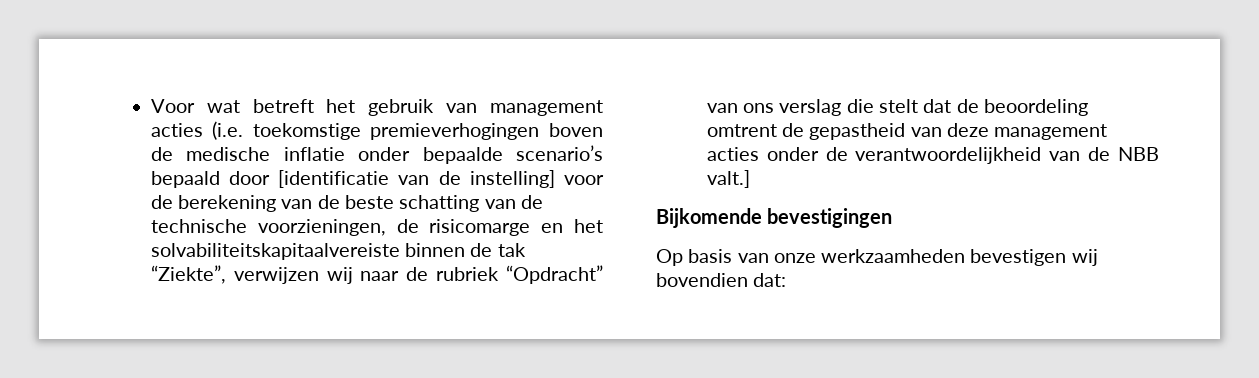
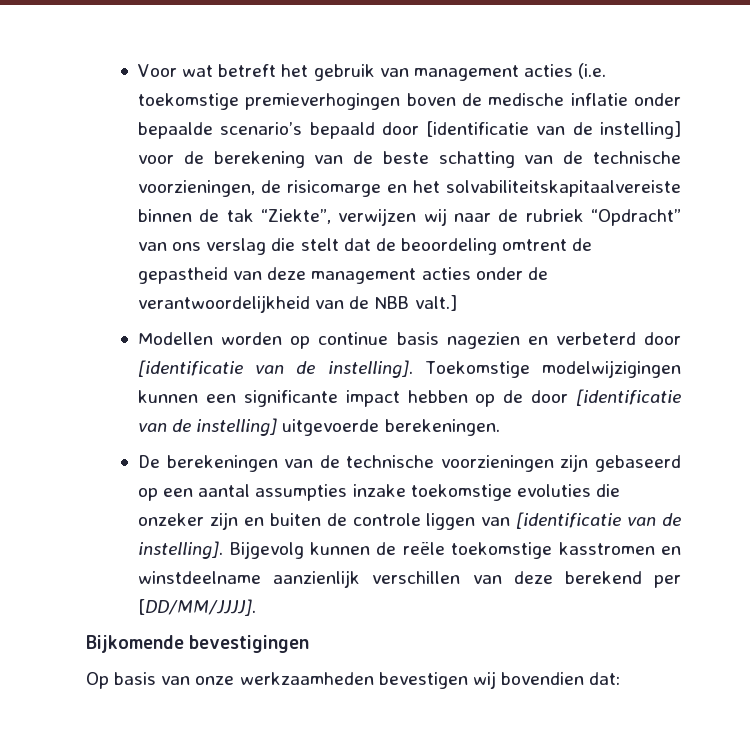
(750, 179) none -> [138,332,681,349] [138,360,681,378] [138,389,681,407] [138,418,500,436] [138,454,681,472] [138,484,620,501] [138,512,681,530] [138,541,682,559] [138,570,682,588] [138,599,257,616] // Modellen worden op continue basis nagezien en verbeterd door [identificatie van de instelling]. Toekomstige modelwijzigingen kunnen een significante impact hebben op de door [identificatie van de instelling] uitgevoerde berekeningen. // De berekeningen van de technische voorzieningen zijn gebaseerd op een aantal assumpties inzake toekomstige evoluties die onzeker zijn en buiten de controle liggen van [identificatie van de instelling]. Bijgevolg kunnen de reële toekomstige kasstromen en winstdeelname aanzienlijk verschillen van deze berekend per [DD/MM/JJJJ].

